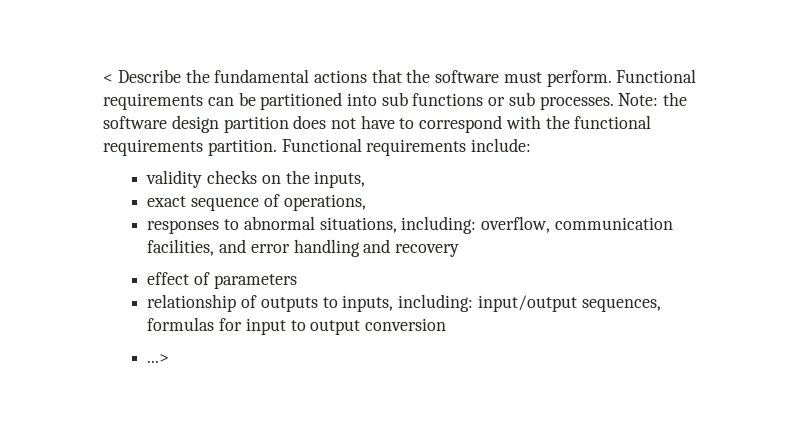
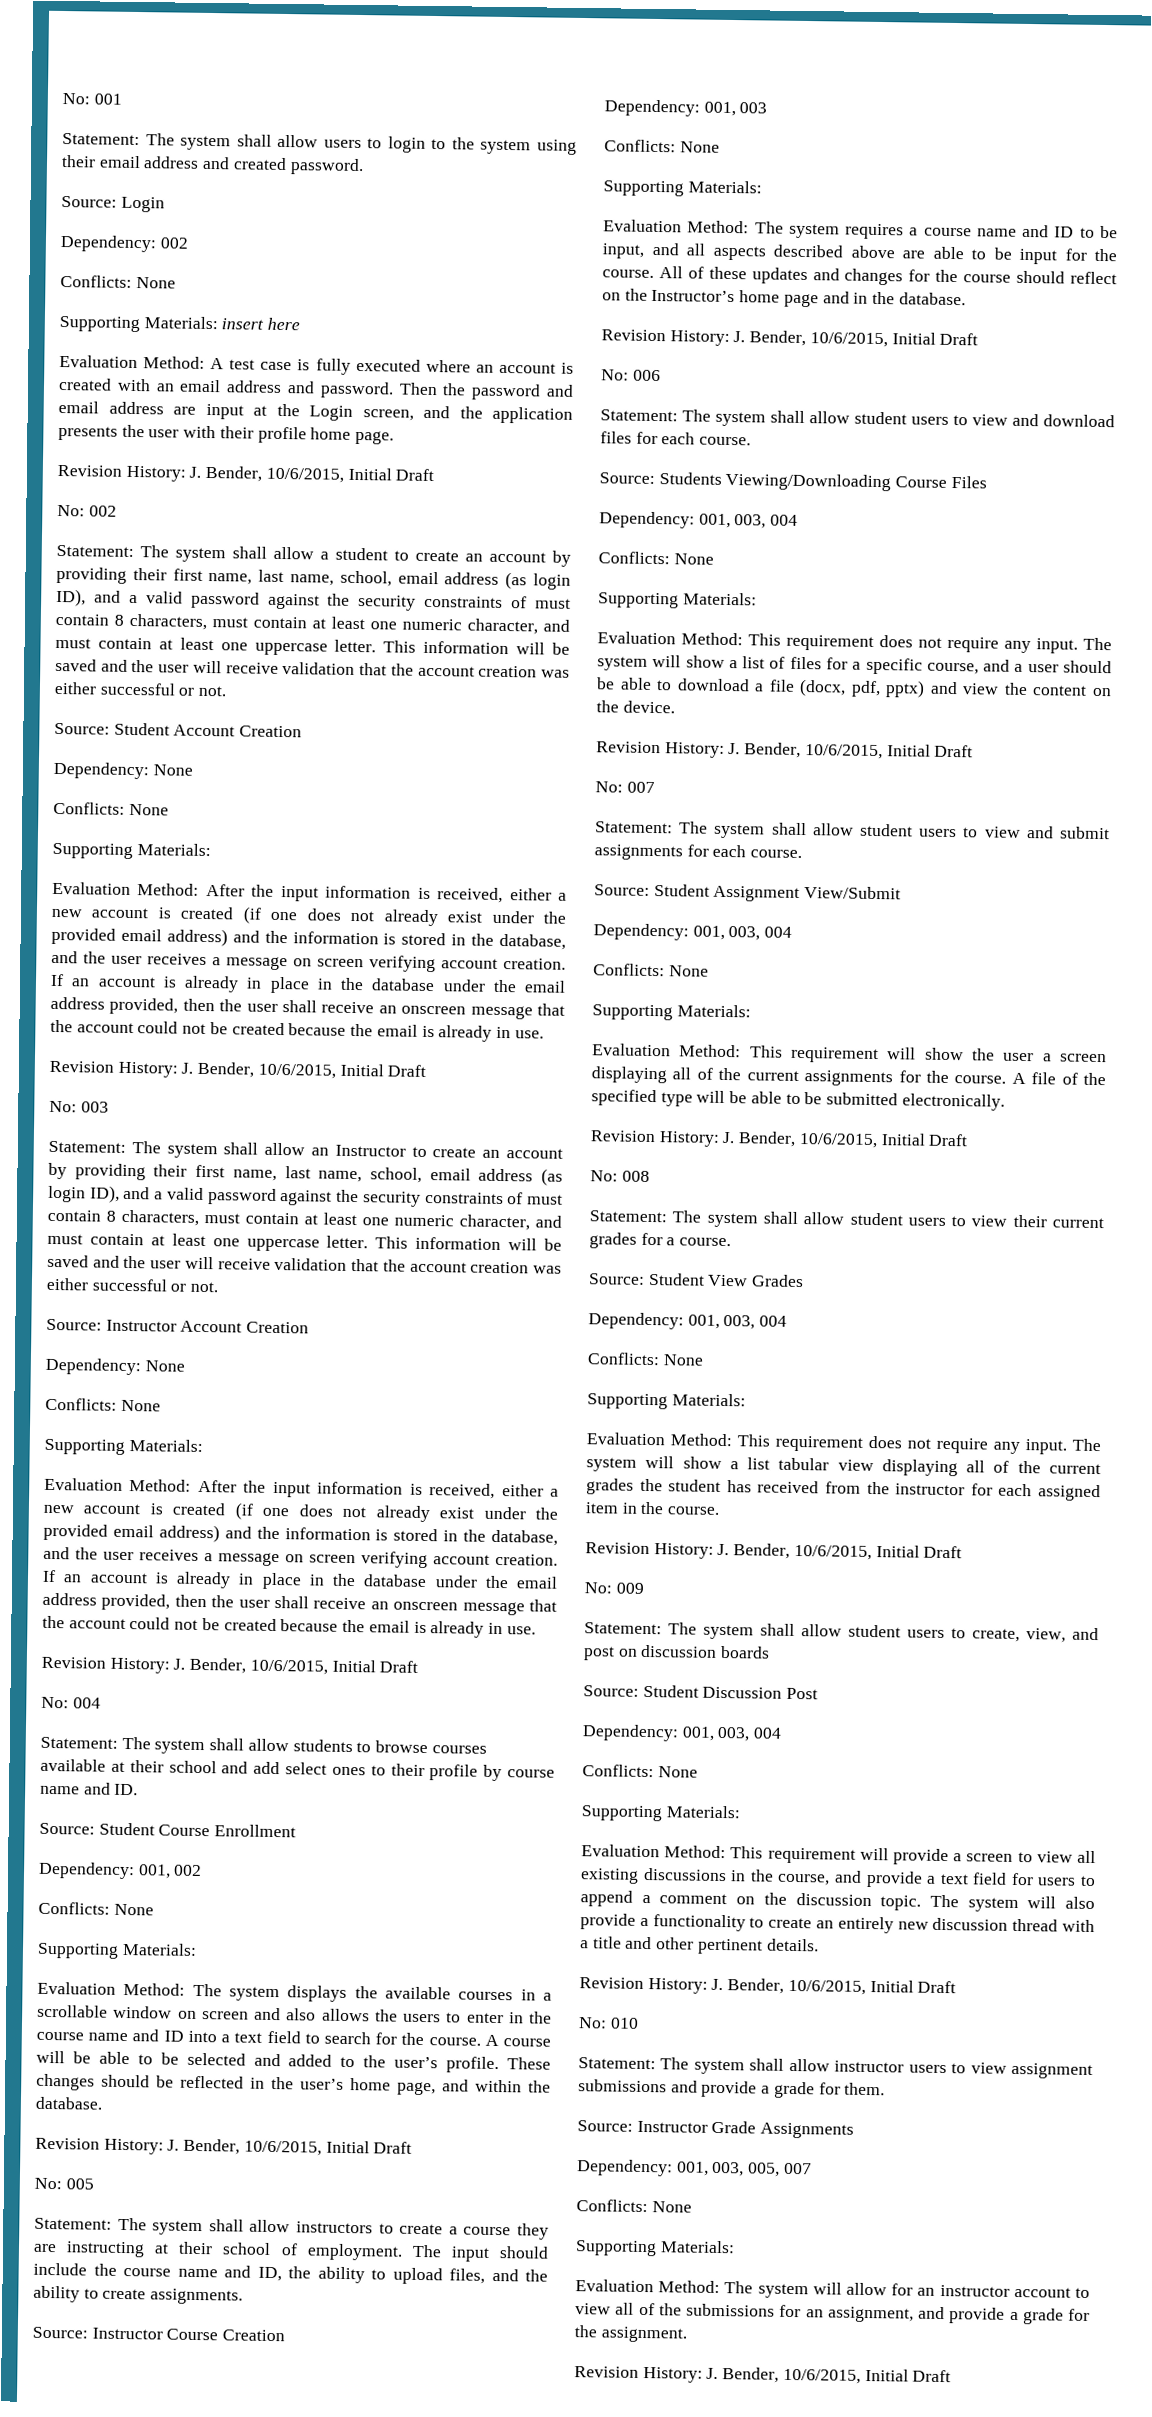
[103,69,697,87] [103,92,688,110] [103,115,652,133] [103,138,532,156] [146,170,366,188] [147,194,366,211] [147,216,673,234] [147,239,460,257] [147,272,297,289] [147,294,661,312] [147,317,447,335] [147,354,170,363] < Describe the fundamental actions that the software must perform. Functional requirements can be partitioned into sub functions or sub processes. Note: the software design partition does not have to correspond with the functional requirements partition. Functional requirements include: // validity checks on the inputs, // exact sequence of operations, // responses to abnormal situations, including: overflow, communication facilities, and error handling and recovery // effect of parameters // relationship of outputs to inputs, including: input/output sequences, formulas for input to output conversion // ...> -> [62,93,122,105] [62,133,577,155] [61,154,364,176] [61,195,165,213] [60,234,189,253] [60,274,176,289] [59,315,301,333] [59,354,574,375] [58,377,574,401] [58,400,573,424] [58,424,395,445] [57,464,435,483] [57,504,117,517] [56,544,571,567] [56,566,571,590] [56,588,571,611] [55,613,570,635] [55,637,570,656] [55,658,570,678] [54,681,227,697] [54,722,303,738] [53,761,193,780] [53,801,169,816] [52,842,211,860] [52,881,568,903] [51,906,566,927] [51,927,566,950] [51,950,566,973] [50,973,566,994] [50,996,565,1020] [50,1019,544,1042] [49,1060,427,1079] [49,1100,109,1113] [48,1140,564,1159] [48,1162,563,1186] [48,1185,563,1207] [47,1209,562,1231] [47,1233,562,1252] [47,1254,562,1274] [46,1277,219,1293] [46,1318,310,1334] [45,1357,185,1376] [45,1397,161,1412] [44,1438,203,1455] [44,1477,560,1499] [43,1502,558,1523] [43,1523,558,1546] [43,1546,558,1569] [42,1569,558,1590] [42,1592,557,1616] [42,1615,536,1638] [41,1656,419,1675] [41,1696,101,1709] [40,1736,487,1755] [40,1758,555,1782] [40,1782,139,1796] [39,1822,297,1838] [38,1861,203,1880] [38,1901,154,1916] [37,1942,197,1959] [37,1981,552,2002] [37,2004,552,2024] [36,2029,551,2047] [36,2050,551,2074] [36,2073,551,2096] [35,2096,103,2110] [35,2137,413,2156] [34,2177,94,2190] [34,2217,550,2240] [33,2241,549,2262] [33,2262,548,2285] [33,2285,244,2305] [32,2326,286,2342] [604,99,768,117] [604,139,720,153] [603,180,762,197] [603,219,1118,240] [602,242,1117,265] [602,266,1117,286] [602,288,966,308] [601,329,979,348] [601,369,661,382] [600,409,1115,428] [600,431,752,446] [599,472,987,492] [599,511,799,529] [598,551,714,565] [598,592,757,609] [597,631,1112,654] [597,654,1112,675] [596,677,1112,698] [596,700,675,714] [596,741,974,760] [595,781,655,794] [595,821,1110,840] [594,844,803,861] [594,884,902,902] [593,923,793,941] [593,963,709,977] [592,1004,751,1021] [592,1043,1107,1064] [591,1066,1106,1087] [591,1089,1005,1111] [590,1130,969,1149] [590,1170,650,1182] [589,1210,1104,1229] [589,1232,732,1249] [588,1272,805,1288] [588,1312,788,1330] [587,1352,704,1366] [587,1393,746,1410] [586,1432,1101,1455] [586,1455,1101,1477] [586,1478,1101,1502] [585,1501,721,1515] [585,1542,963,1561] [584,1582,644,1594] [584,1622,1099,1643] [583,1644,771,1661] [583,1684,819,1700] [582,1724,783,1742] [582,1764,698,1778] [581,1805,740,1822] [581,1844,1096,1866] [580,1867,1096,1888] [580,1890,1095,1913] [580,1913,1095,1934] [580,1936,819,1955] [579,1977,957,1995] [578,2017,639,2029] [578,2057,1093,2080] [578,2079,886,2099] [577,2120,855,2139] [577,2159,812,2177] [576,2199,692,2213] [575,2240,735,2257] [575,2279,1090,2299] [575,2302,1090,2325] [574,2325,687,2343] [574,2366,952,2384] No: 001 // Statement: The system shall allow users to login to the system using their email address and created password. // Source: Login // Dependency: 002 // Conflicts: None // Supporting Materials: insert here // Evaluation Method: A test case is fully executed where an account is created with an email address and password. Then the password and email address are input at the Login screen, and the application presents the user with their profile home page. // Revision History: J. Bender, 10/6/2015, Initial Draft // No: 002 // Statement: The system shall allow a student to create an account by providing their first name, last name, school, email address (as login ID), and a valid password against the security constraints of must contain 8 characters, must contain at least one numeric character, and must contain at least one uppercase letter. This information will be saved and the user will receive validation that the account creation was either successful or not. // Source: Student Account Creation // Dependency: None // Conflicts: None // Supporting Materials: // Evaluation Method: After the input information is received, either a new account is created (if one does not already exist under the provided email address) and the information is stored in the database, and the user receives a message on screen verifying account creation. If an account is already in place in the database under the email address provided, then the user shall receive an onscreen message that the account could not be created because the email is already in use. // Revision History: J. Bender, 10/6/2015, Initial Draft // No: 003 // Statement: The system shall allow an Instructor to create an account by providing their first name, last name, school, email address (as login ID), and a valid password against the security constraints of must contain 8 characters, must contain at least one numeric character, and must contain at least one uppercase letter. This information will be saved and the user will receive validation that the account creation was either successful or not. // Source: Instructor Account Creation // Dependency: None // Conflicts: None // Supporting Materials: // Evaluation Method: After the input information is received, either a new account is created (if one does not already exist under the provided email address) and the information is stored in the database, and the user receives a message on screen verifying account creation. If an account is already in place in the database under the email address provided, then the user shall receive an onscreen message that the account could not be created because the email is already in use. // Revision History: J. Bender, 10/6/2015, Initial Draft // No: 004 // Statement: The system shall allow students to browse courses available at their school and add select ones to their profile by course name and ID. // Source: Student Course Enrollment // Dependency: 001, 002 // Conflicts: None // Supporting Materials: // Evaluation Method: The system displays the available courses in a scrollable window on screen and also allows the users to enter in the course name and ID into a text field to search for the course. A course will be able to be selected and added to the user’s profile. These changes should be reflected in the user’s home page, and within the database. // Revision History: J. Bender, 10/6/2015, Initial Draft // No: 005 // Statement: The system shall allow instructors to create a course they are instructing at their school of employment. The input should include the course name and ID, the ability to upload files, and the ability to create assignments. // Source: Instructor Course Creation // Dependency: 001, 003 // Conflicts: None // Supporting Materials: // Evaluation Method: The system requires a course name and ID to be input, and all aspects described above are able to be input for the course. All of these updates and changes for the course should reflect on the Instructor’s home page and in the database. // Revision History: J. Bender, 10/6/2015, Initial Draft // No: 006 // Statement: The system shall allow student users to view and download files for each course. // Source: Students Viewing/Downloading Course Files // Dependency: 001, 003, 004 // Conflicts: None // Supporting Materials: // Evaluation Method: This requirement does not require any input. The system will show a list of files for a specific course, and a user should be able to download a file (docx, pdf, pptx) and view the content on the device. // Revision History: J. Bender, 10/6/2015, Initial Draft // No: 007 // Statement: The system shall allow student users to view and submit assignments for each course. // Source: Student Assignment View/Submit // Dependency: 001, 003, 004 // Conflicts: None // Supporting Materials: // Evaluation Method: This requirement will show the user a screen displaying all of the current assignments for the course. A file of the specified type will be able to be submitted electronically. // Revision History: J. Bender, 10/6/2015, Initial Draft // No: 008 // Statement: The system shall allow student users to view their current grades for a course. // Source: Student View Grades // Dependency: 001, 003, 004 // Conflicts: None // Supporting Materials: // Evaluation Method: This requirement does not require any input. The system will show a list tabular view displaying all of the current grades the student has received from the instructor for each assigned item in the course. // Revision History: J. Bender, 10/6/2015, Initial Draft // No: 009 // Statement: The system shall allow student users to create, view, and post on discussion boards // Source: Student Discussion Post // Dependency: 001, 003, 004 // Conflicts: None // Supporting Materials: // Evaluation Method: This requirement will provide a screen to view all existing discussions in the course, and provide a text field for users to append a comment on the discussion topic. The system will also provide a functionality to create an entirely new discussion thread with a title and other pertinent details. // Revision History: J. Bender, 10/6/2015, Initial Draft // No: 010 // Statement: The system shall allow instructor users to view assignment submissions and provide a grade for them. // Source: Instructor Grade Assignments // Dependency: 001, 003, 005, 007 // Conflicts: None // Supporting Materials: // Evaluation Method: The system will allow for an instructor account to view all of the submissions for an assignment, and provide a grade for the assignment. // Revision History: J. Bender, 10/6/2015, Initial Draft

